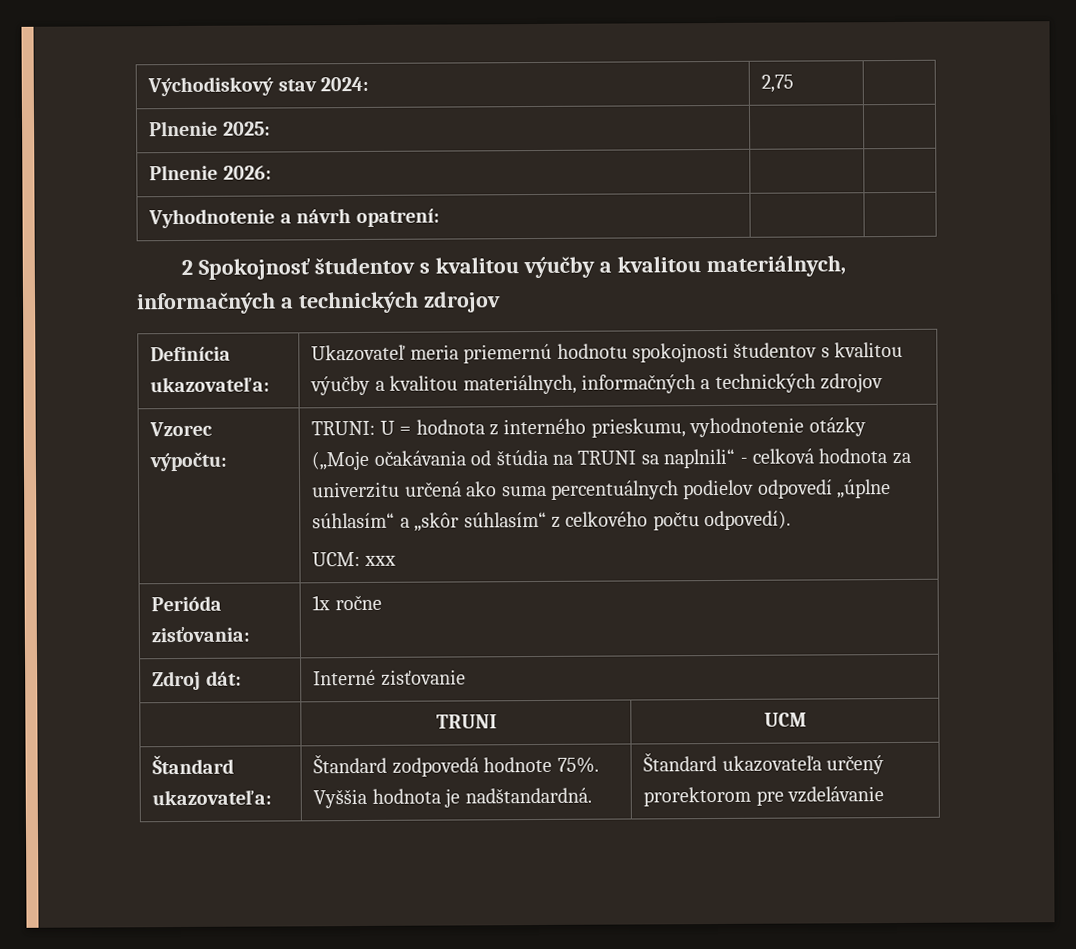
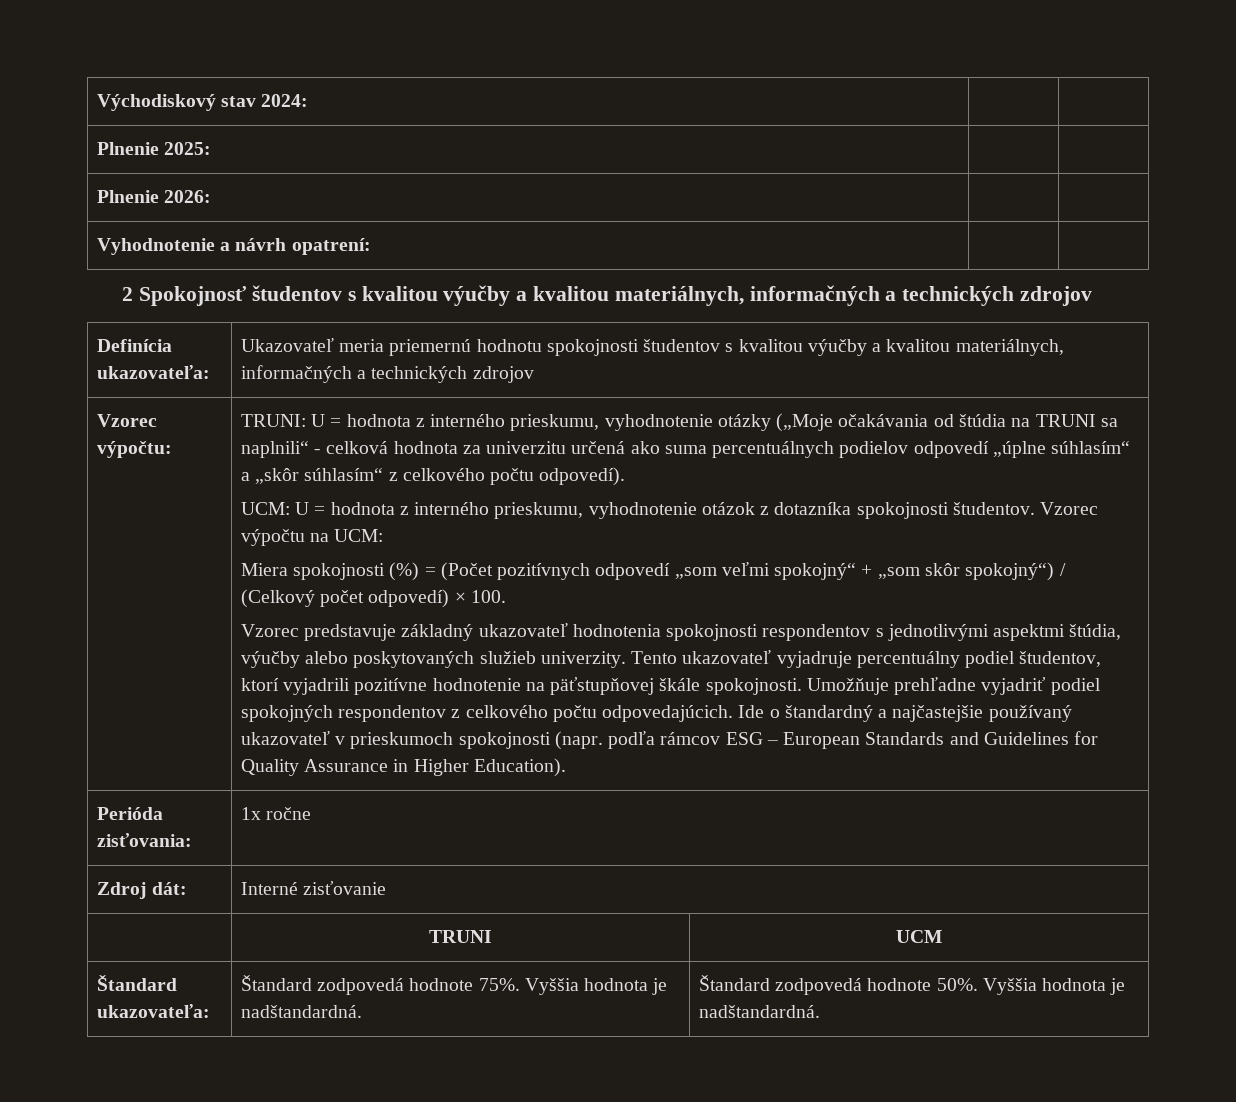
[761,74,795,93] 2,75 -> (309, 100) none
[363,555,396,566] xxx -> [295,502,1099,519] [240,529,384,546] [240,562,1066,581] [240,589,506,608] [240,623,1122,641] [240,650,1102,668] [240,677,1101,695] [240,705,1072,722] [240,731,1099,750] [240,758,566,777] U = hodnota z interného prieskumu, vyhodnotenie otázok z dotazníka spokojnosti študentov. Vzorec výpočtu na UCM: // Miera spokojnosti (%) = (Počet pozitívnych odpovedí „som veľmi spokojný“ + „som skôr spokojný“) / (Celkový počet odpovedí) × 100. // Vzorec predstavuje základný ukazovateľ hodnotenia spokojnosti respondentov s jednotlivými aspektmi štúdia, výučby alebo poskytovaných služieb univerzity. Tento ukazovateľ vyjadruje percentuálny podiel študentov, ktorí vyjadrili pozitívne hodnotenie na päťstupňovej škále spokojnosti. Umožňuje prehľadne vyjadriť podiel spokojných respondentov z celkového počtu odpovedajúcich. Ide o štandardný a najčastejšie používaný ukazovateľ v prieskumoch spokojnosti (napr. podľa rámcov ESG – European Standards and Guidelines for Quality Assurance in Higher Education).
[721,755,885,775] [643,786,885,807] ukazovateľa určený prorektorom pre vzdelávanie -> [775,978,1126,995] [698,1005,820,1018] zodpovedá hodnote 50%. Vyššia hodnota je nadštandardná.

